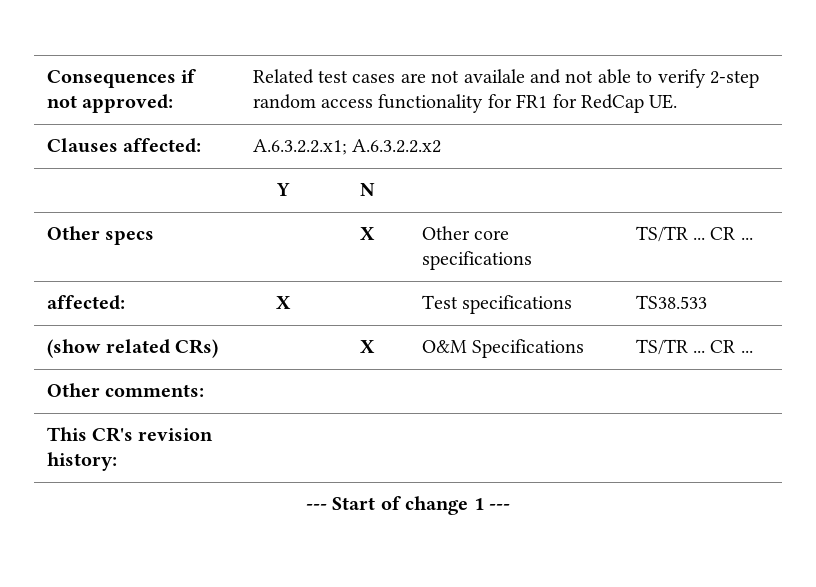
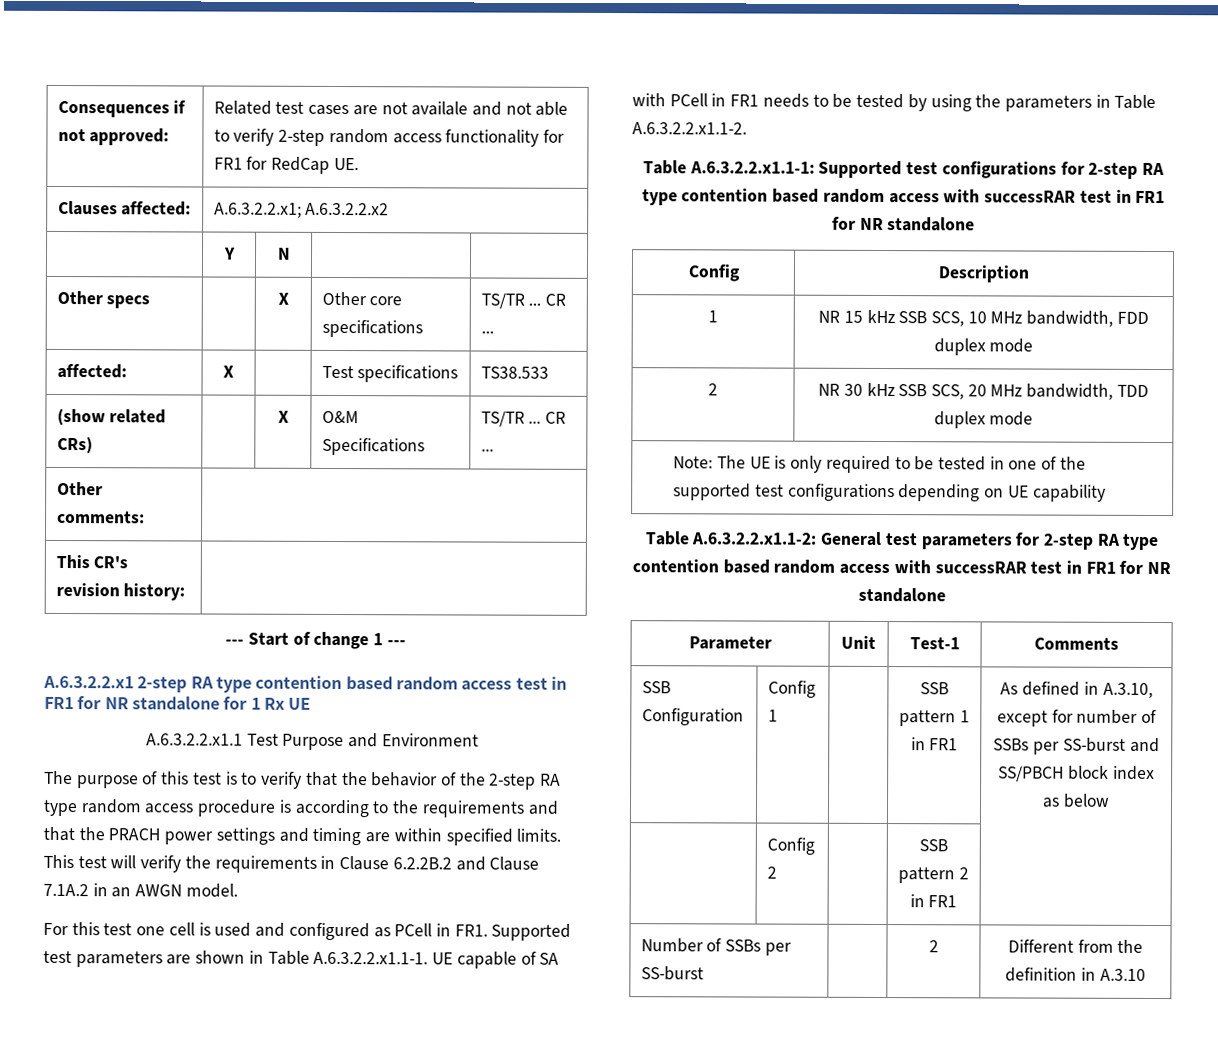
(510, 507) none -> [43,675,567,693] [44,696,312,710] [145,733,479,751] [44,770,562,790] [43,799,559,818] [43,826,562,846] [43,854,540,873] [43,883,238,898] [43,922,572,941] [43,950,560,969] [632,93,1157,112] [632,122,747,135] [642,160,1166,179] [641,188,1166,206] [831,216,976,232] [687,264,740,282] [938,265,1029,283] [708,310,718,323] [818,309,1149,327] [933,338,1034,356] [708,383,718,396] [818,382,1149,400] [933,411,1034,429] [673,455,1086,474] [673,483,1106,502] [644,531,1159,551] [631,559,1172,575] [857,587,946,603] [688,636,772,650] [841,635,876,649] [909,637,960,650] [1034,637,1119,650] [641,681,671,694] [641,708,744,726] [767,680,816,698] [767,709,778,722] [920,682,949,695] [899,710,970,727] [910,737,959,751] [1000,681,1153,698] [996,709,1158,727] [993,737,1160,755] [998,765,1155,782] [1042,793,1110,808] [766,837,815,855] [766,866,777,879] [919,839,948,852] [898,867,969,884] [909,894,958,908] [640,938,792,956] [640,966,704,981] [928,940,939,953] [1007,939,1144,953] [1005,967,1146,982] // A.6.3.2.2.x1 2-step RA type contention based random access test in FR1 for NR standalone for 1 Rx UE // A.6.3.2.2.x1.1 Test Purpose and Environment // The purpose of this test is to verify that the behavior of the 2-step RA type random access procedure is according to the requirements and that the PRACH power settings and timing are within specified limits. This test will verify the requirements in Clause 6.2.2B.2 and Clause 7.1A.2 in an AWGN model. // For this test one cell is used and configured as PCell in FR1. Supported test parameters are shown in Table A.6.3.2.2.x1.1-1. UE capable of SA with PCell in FR1 needs to be tested by using the parameters in Table A.6.3.2.2.x1.1-2. // Table A.6.3.2.2.x1.1-1: Supported test configurations for 2-step RA type contention based random access with successRAR test in FR1 for NR standalone // Config | Description // 1 | NR 15 kHz SSB SCS, 10 MHz bandwidth, FDD duplex mode // 2 | NR 30 kHz SSB SCS, 20 MHz bandwidth, TDD duplex mode // Note: The UE is only required to be tested in one of the supported test configurations depending on UE capability // Table A.6.3.2.2.x1.1-2: General test parameters for 2-step RA type contention based random access with successRAR test in FR1 for NR standalone // Parameter | Unit | Test-1 | Comments // SSB Configuration | Config 1 | | SSB pattern 1 in FR1 | As defined in A.3.10, except for number of SSBs per SS-burst and SS/PBCH block index as below // | Config 2 | | SSB pattern 2 in FR1 | // Number of SSBs per SS-burst | | 2 | Different from the definition in A.3.10

